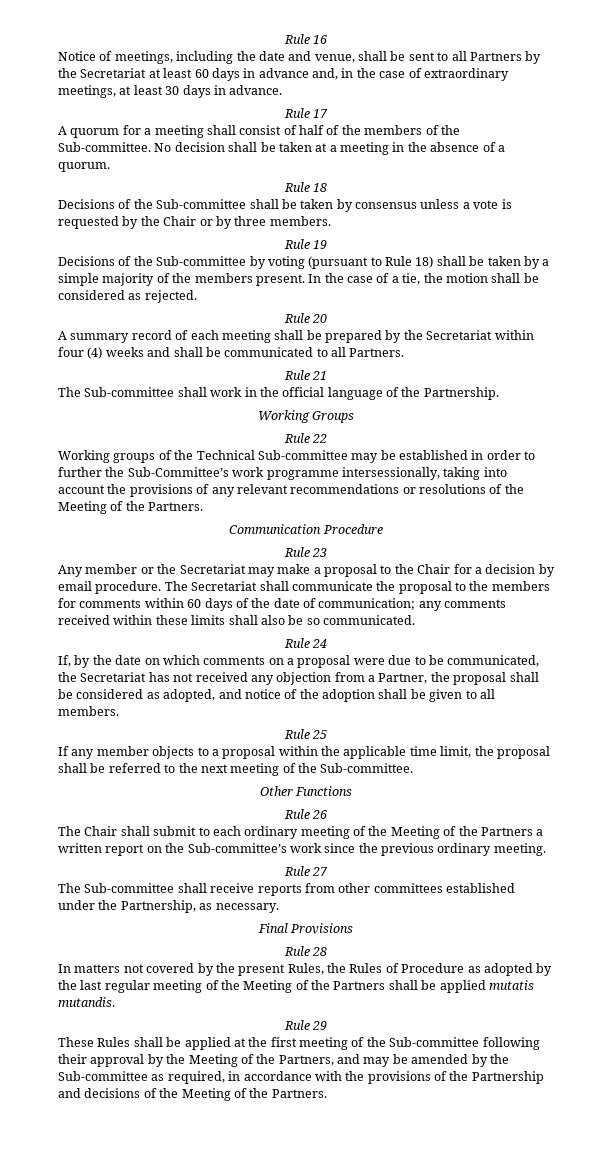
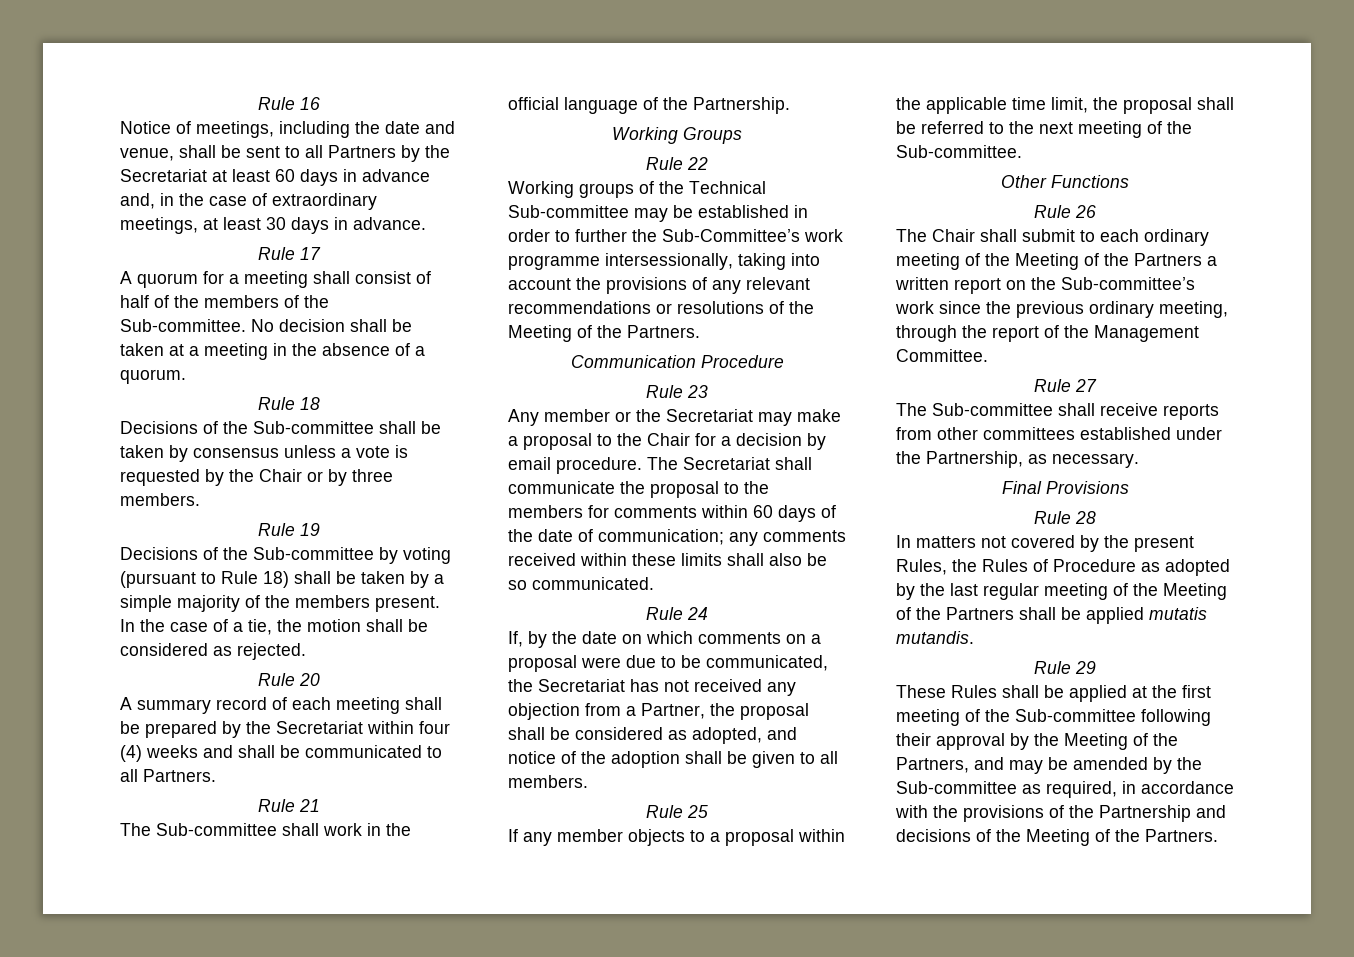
[493,843,546,856] meeting. -> [1159,301,1228,318] [896,325,1199,342] [896,349,988,362] meeting, through the report of the Management Committee.

